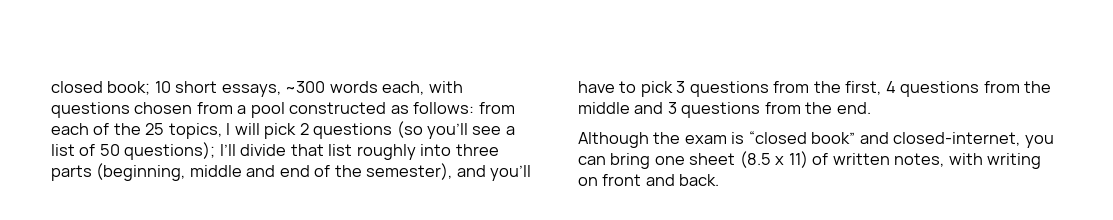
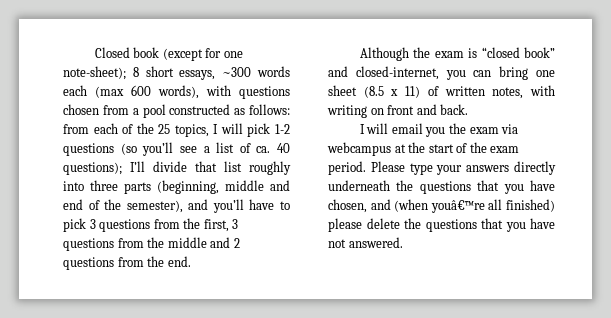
[51,81,425,97] closed book; 10 short essays, ~300 words each, -> [94,47,243,61] [63,66,291,80] [63,85,199,99] Closed book (except for one note-sheet); 8 short essays, ~300 words each (max 600 words),
[299,123,309,135] 2 -> [274,124,290,134] 1-2
[99,144,120,156] 50 -> [256,143,290,153] ca. 40
[885,81,896,93] 4 -> [232,219,239,229] 3
[667,102,677,114] 3 -> [233,238,240,248] 2
(720, 180) none -> [359,123,519,137] [327,142,520,156] [328,161,556,175] [328,180,555,194] [328,199,555,213] [328,218,555,232] [328,237,403,248] // I will email you the exam via webcampus at the start of the exam period. Please type your answers directly underneath the questions that you have chosen, and (when youâ€™re all finished) please delete the questions that you have not answered.

